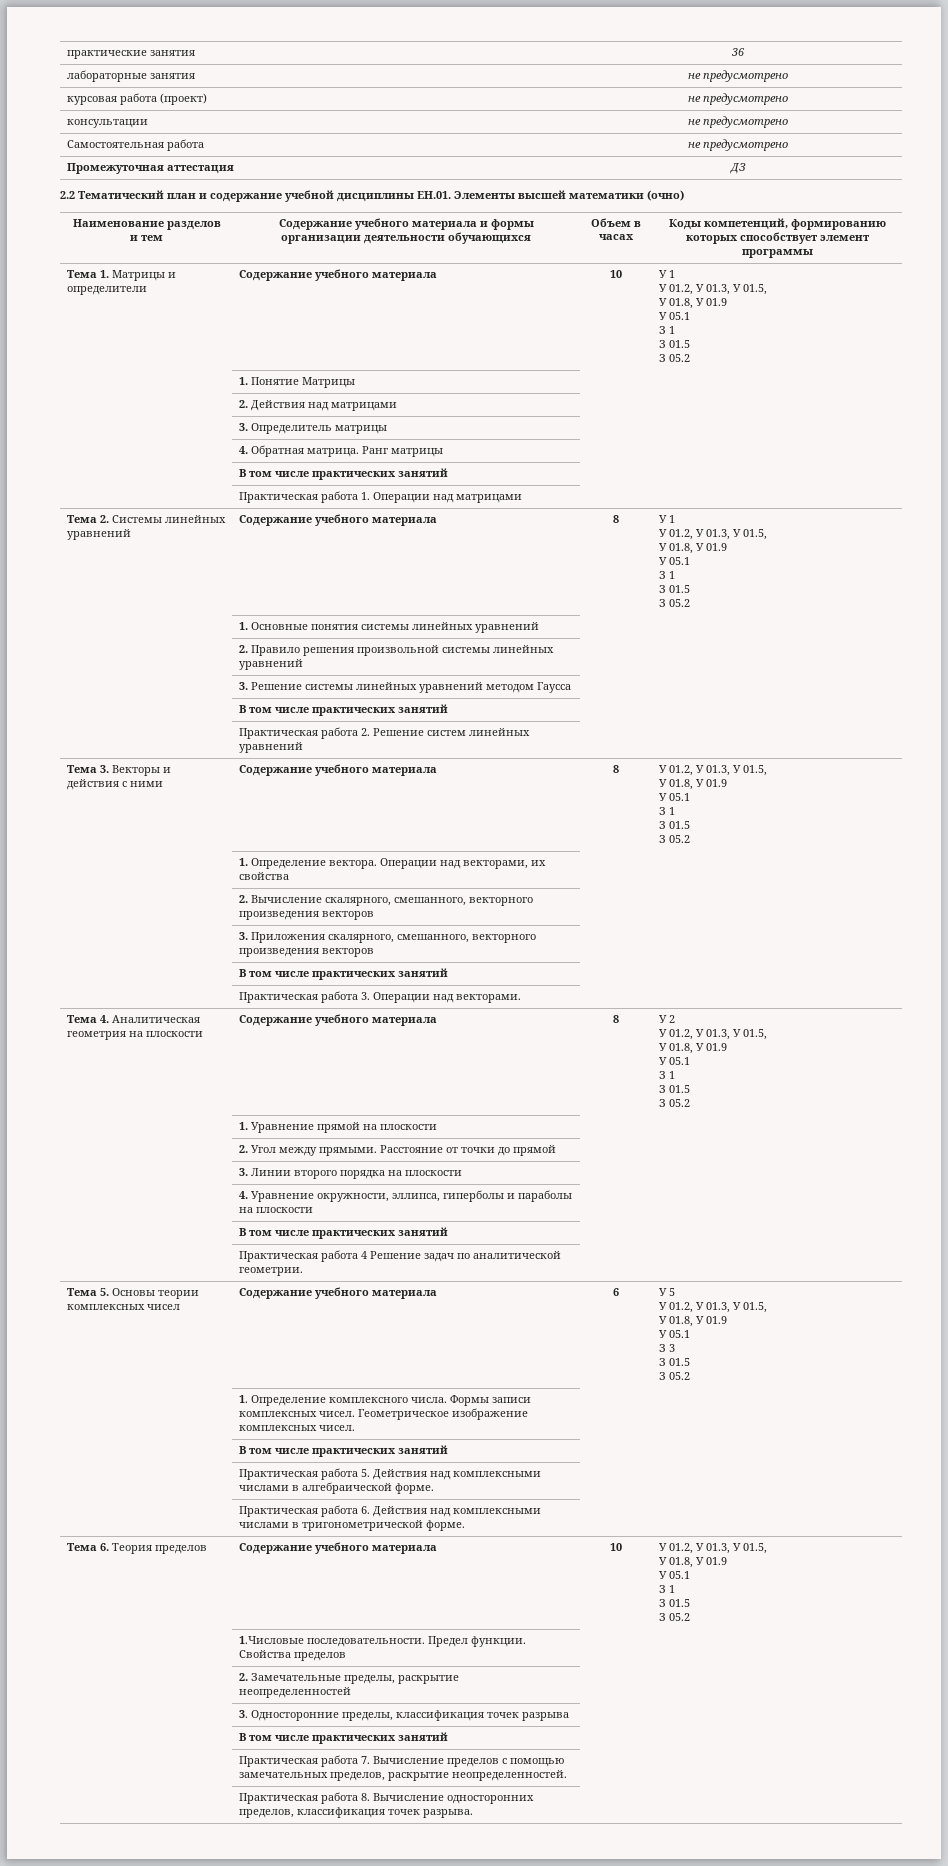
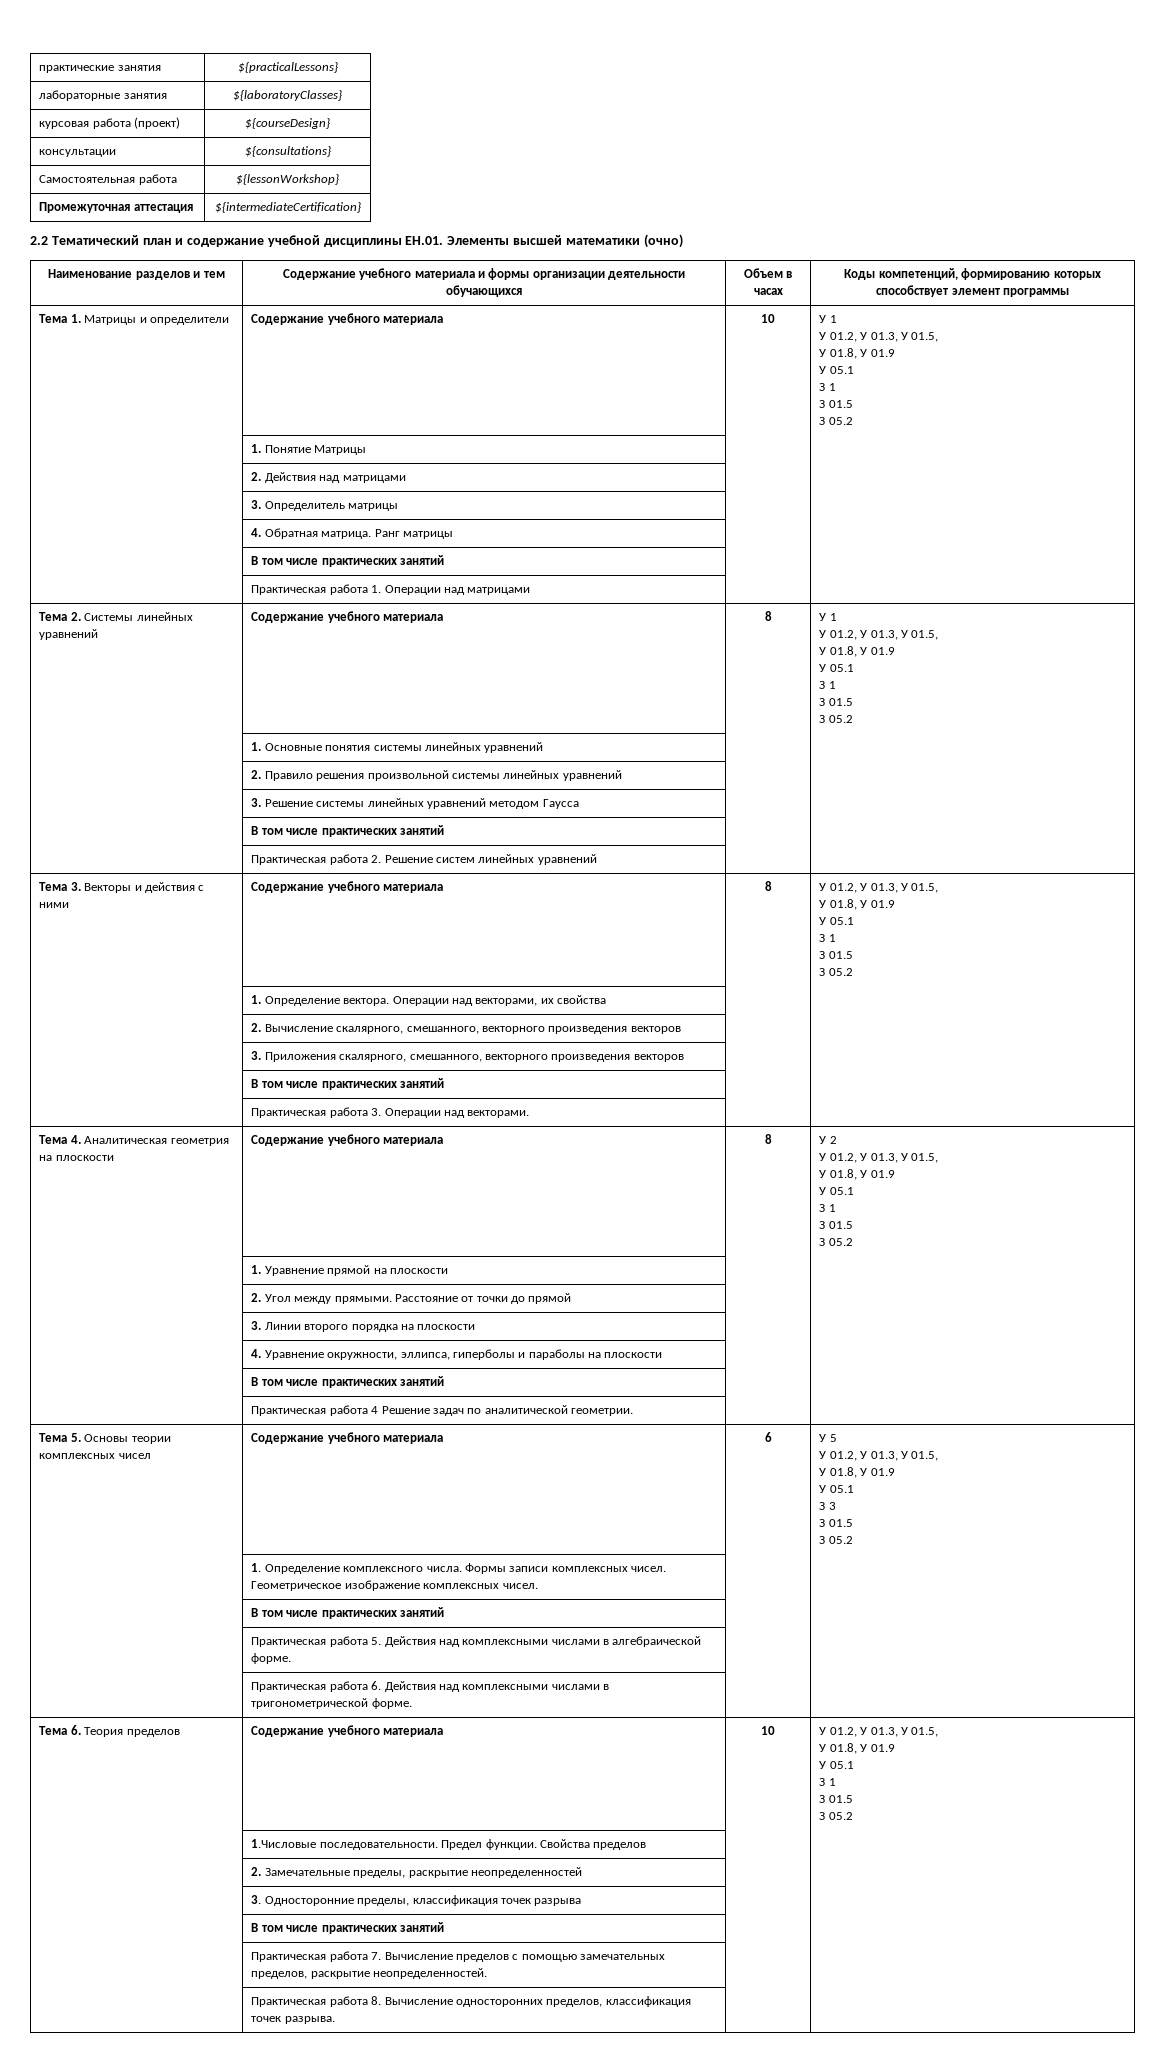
[730,48,745,56] 36 -> [237,62,338,73] ${practicalLessons}
[687,70,788,82] не предусмотрено -> [233,90,342,101] ${laboratoryClasses}
[687,93,788,105] не предусмотрено -> [245,118,330,129] ${courseDesign}
[687,116,788,128] не предусмотрено -> [244,146,331,157] ${consultations}
[687,139,788,151] не предусмотрено -> [236,174,339,185] ${lessonWorkshop}
[729,163,746,174] ДЗ -> [214,202,361,213] ${intermediateCertification}

